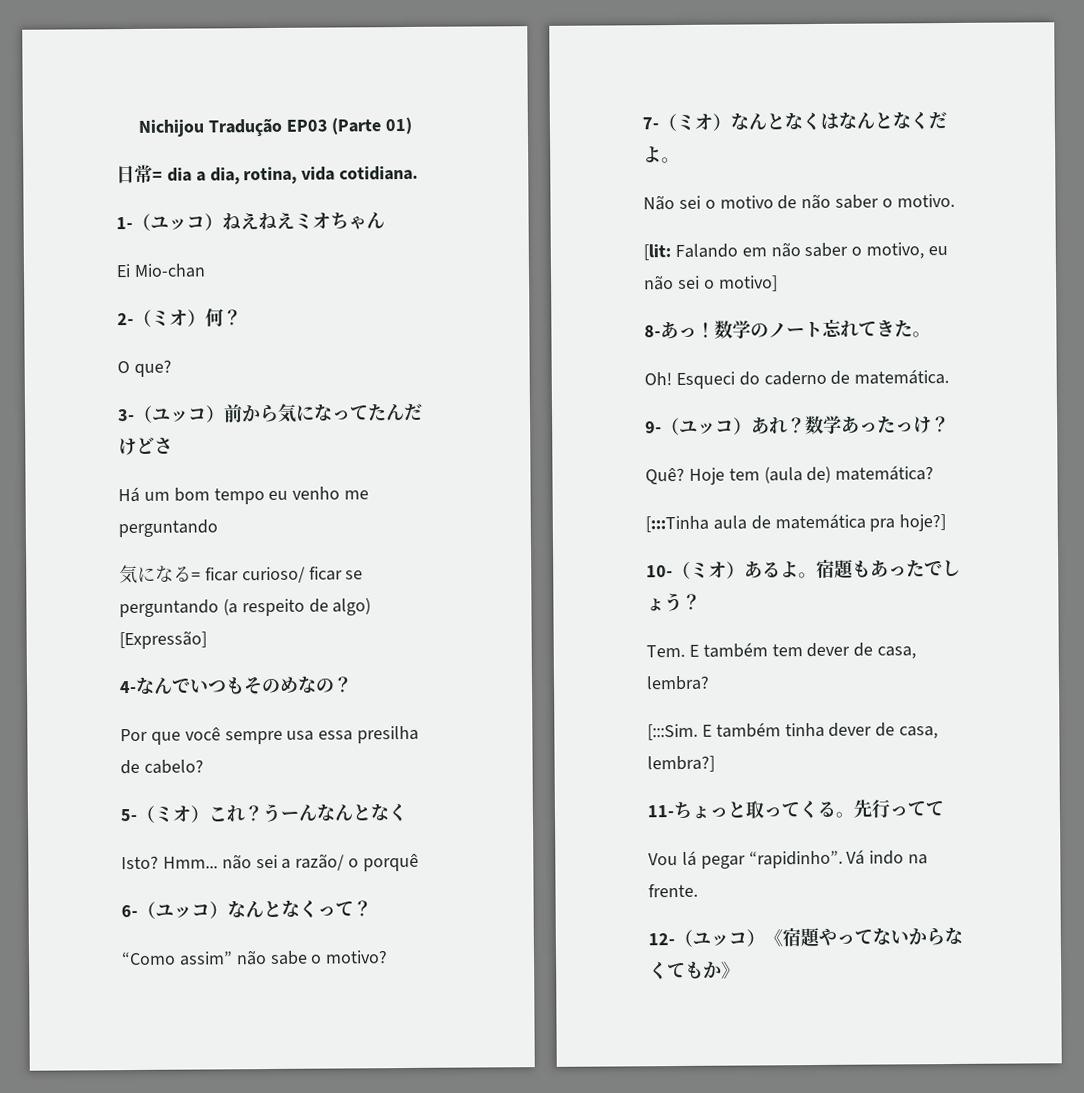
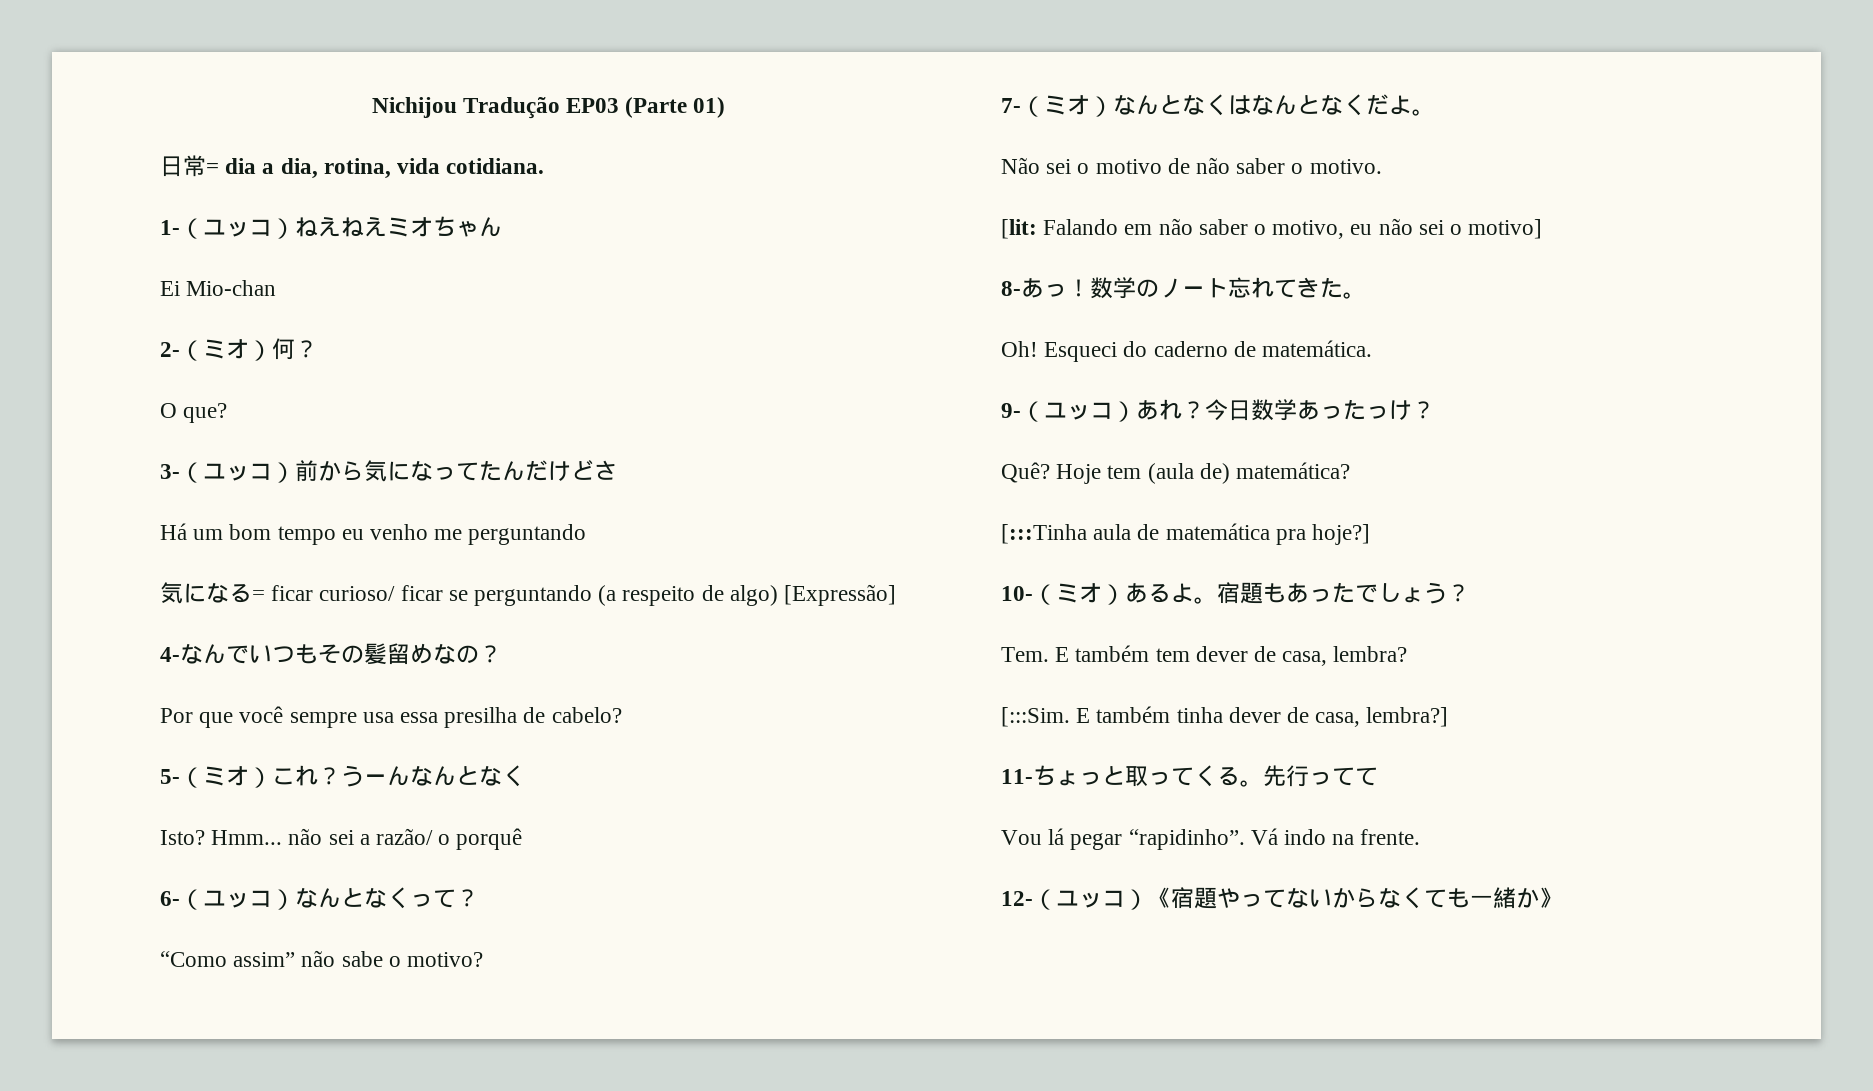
(281, 686) none -> [364,643,410,665] 髪留
(806, 425) none -> [1205,399,1251,421] 今日
(704, 969) none -> [1470,887,1516,909] 一緒

